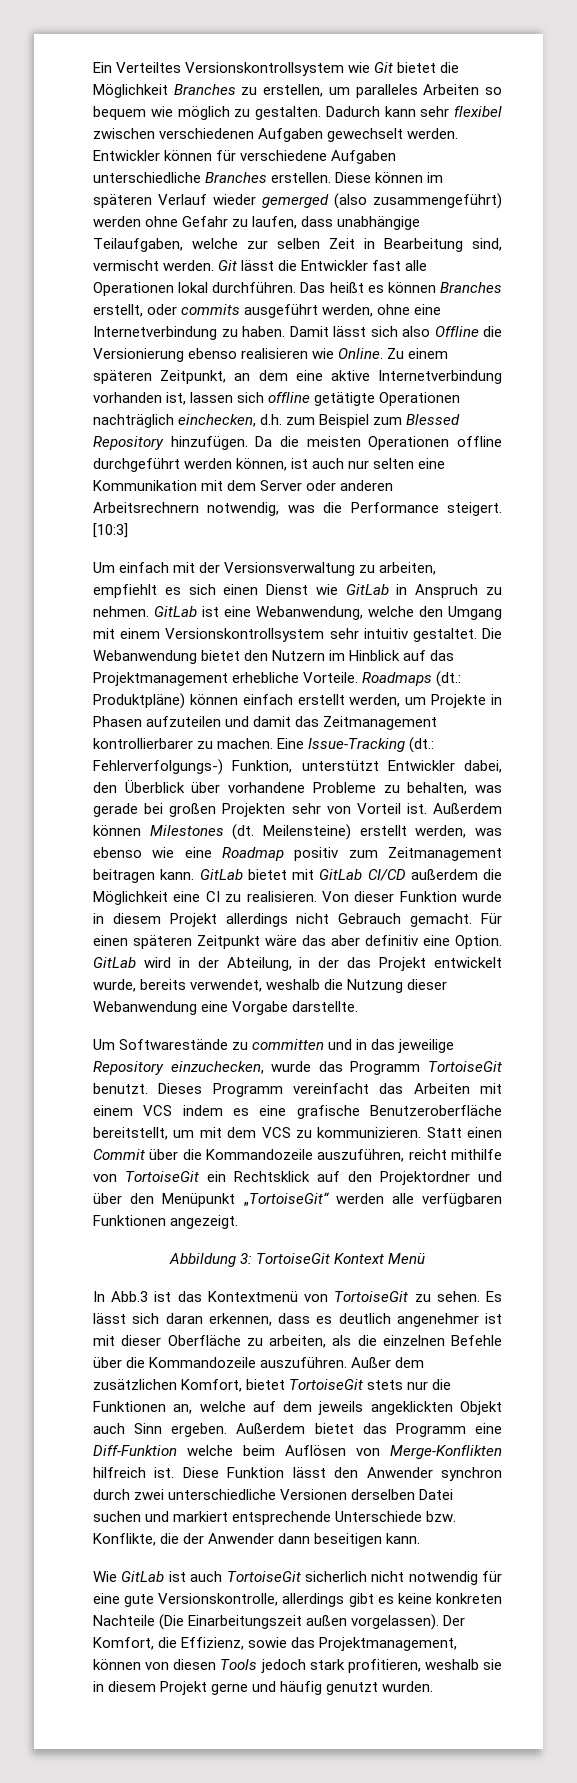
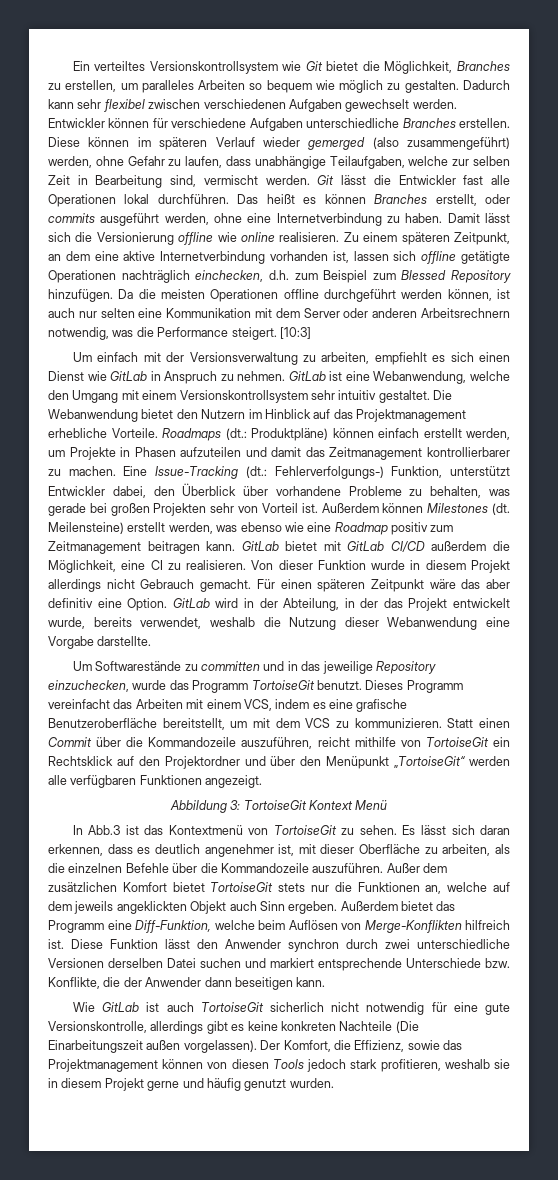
[116,62,182,73] Verteiltes -> [94,61,146,71] verteiltes
[93,84,168,98] Möglichkeit -> [384,61,453,74] Möglichkeit,
[93,216,141,227] werden -> [48,156,92,168] werden,
[402,326,502,337] [93,348,384,362] also Offline die Versionierung ebenso realisieren wie Online. -> [75,232,340,245] die Versionierung offline wie online realisieren.
[93,891,168,905] Möglichkeit -> [48,560,116,573] Möglichkeit,
[143,1105,173,1116] VCS -> [243,699,272,711] VCS,
[485,1313,502,1324] ist -> [278,844,295,856] ist,
[181,1379,243,1392] Komfort, -> [122,882,167,892] Komfort
[93,1445,177,1456] Diff-Funktion -> [135,920,211,933] Diff-Funktion,
[319,1637,458,1651] Projektmanagement, -> [48,1059,158,1072] Projektmanagement

